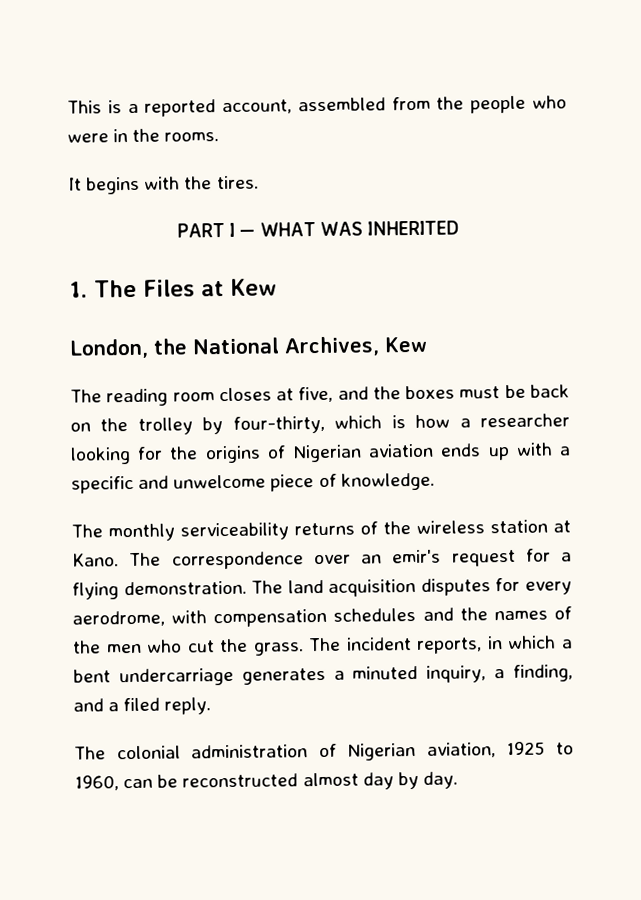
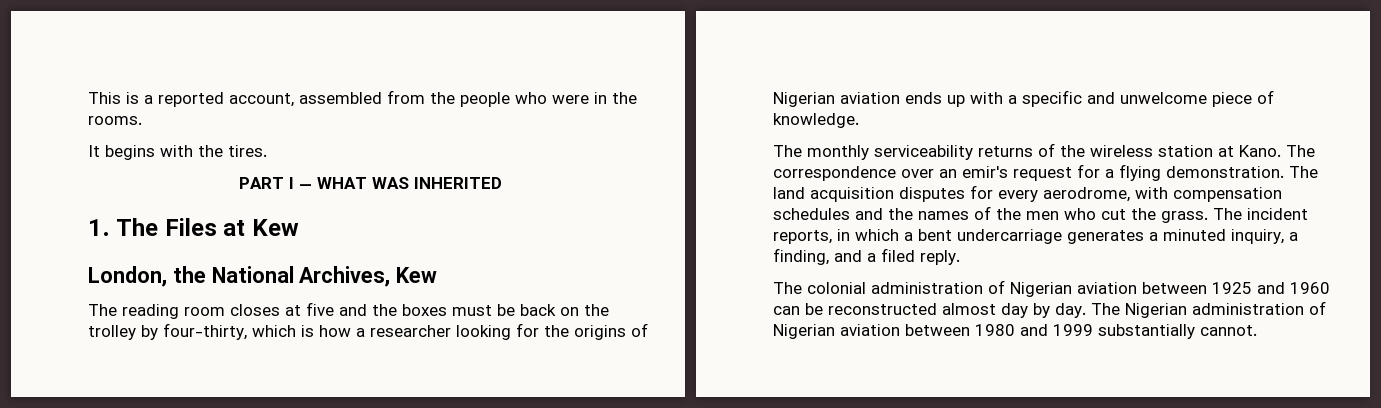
[298,386,334,403] five, -> [306,302,334,316] five
[426,741,574,758] [74,775,119,791] aviation, 1925 to 1960, -> [1077,282,1330,294] aviation between 1925 and 1960
(458, 780) none -> [1091,301,1326,318] [773,324,1257,339] The Nigerian administration of Nigerian aviation between 1980 and 1999 substantially cannot.

